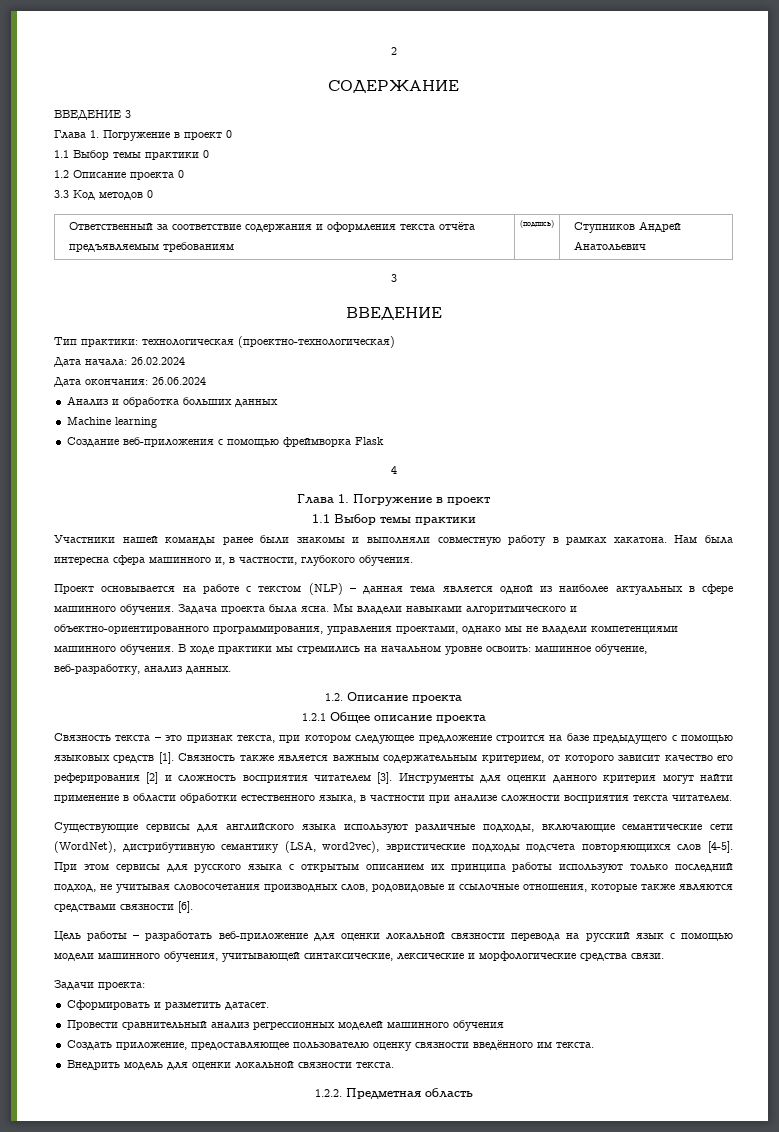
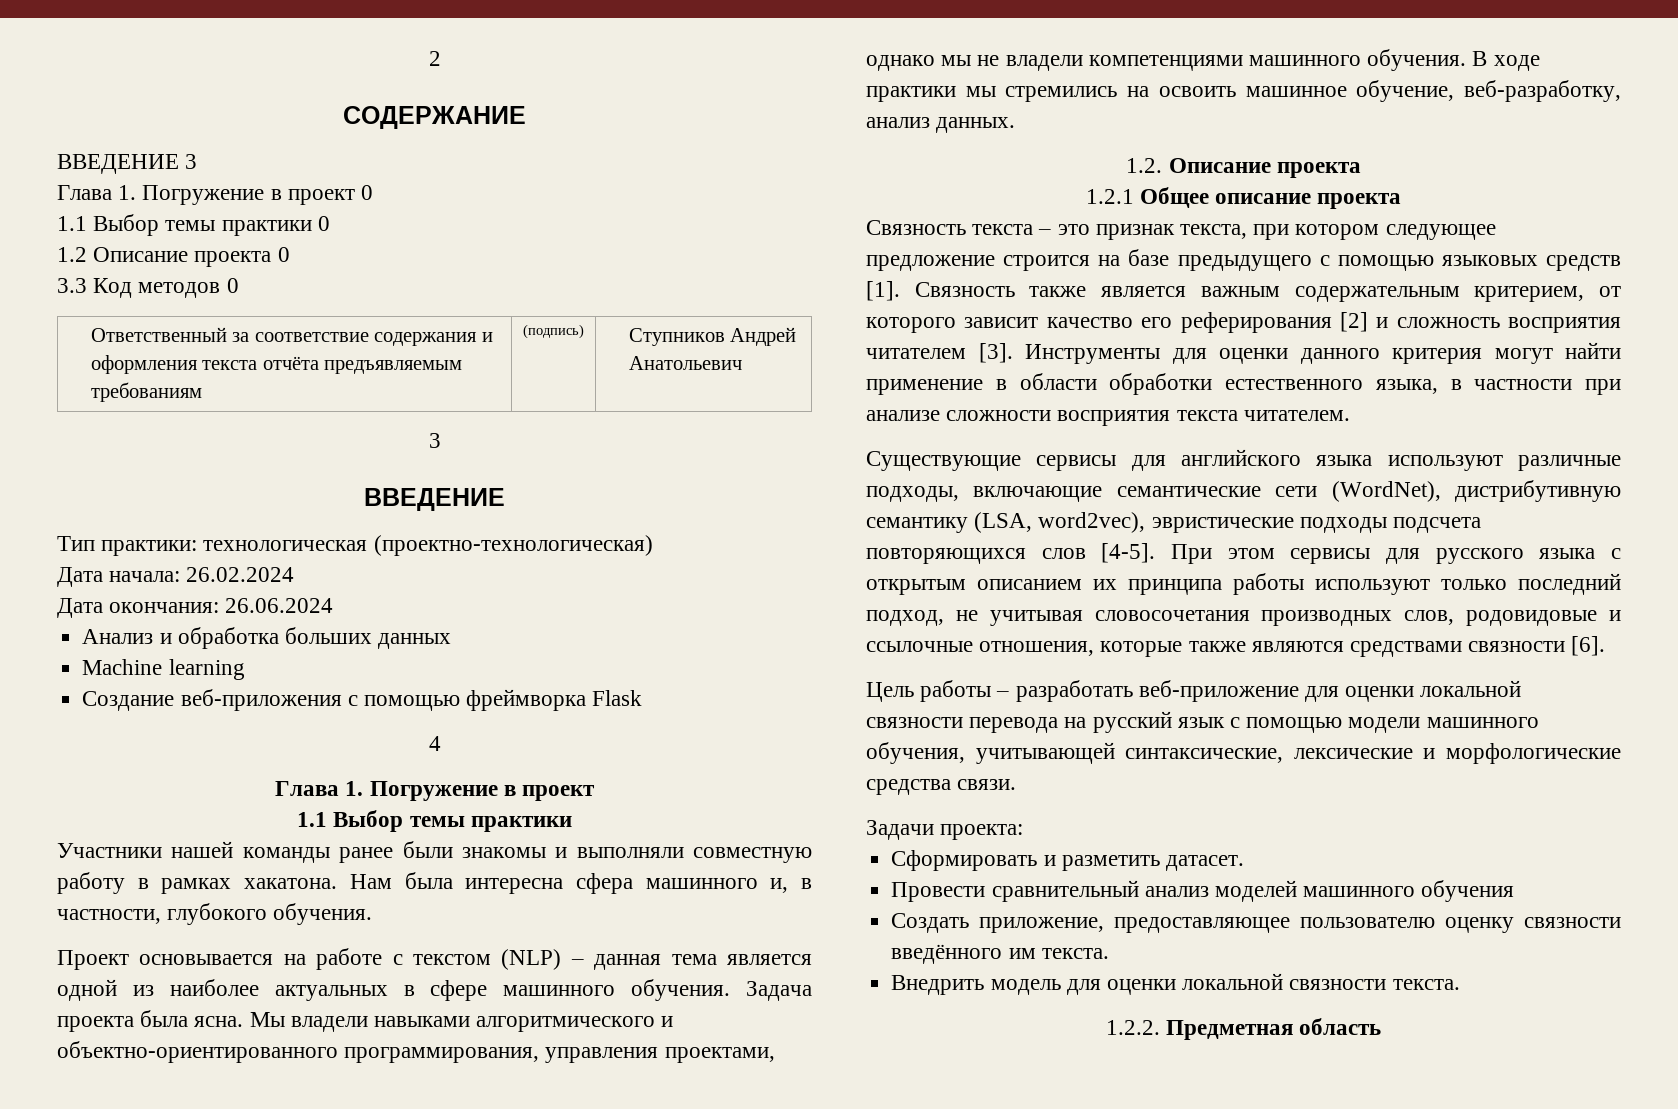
[381,645,531,655] начальном уровне освоить: -> [1158,86,1236,97] освоить
[252,1022,335,1030] регрессионных -> (1209, 891) none

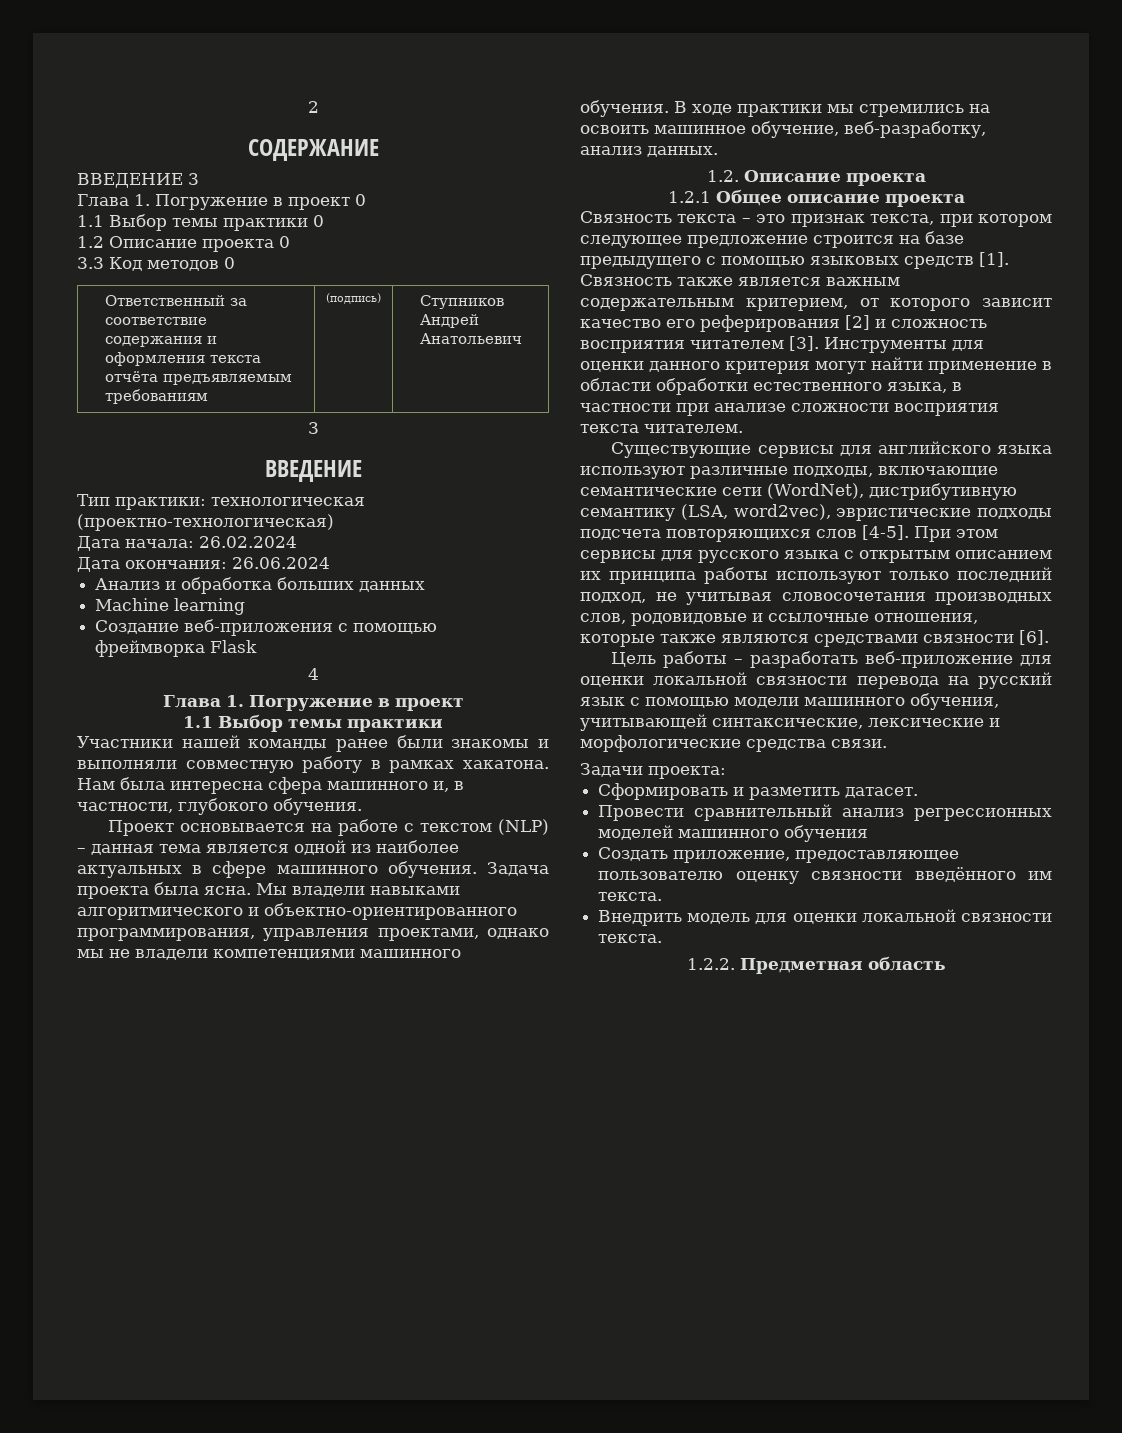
(1209, 891) none -> [914,808,1052,821] регрессионных

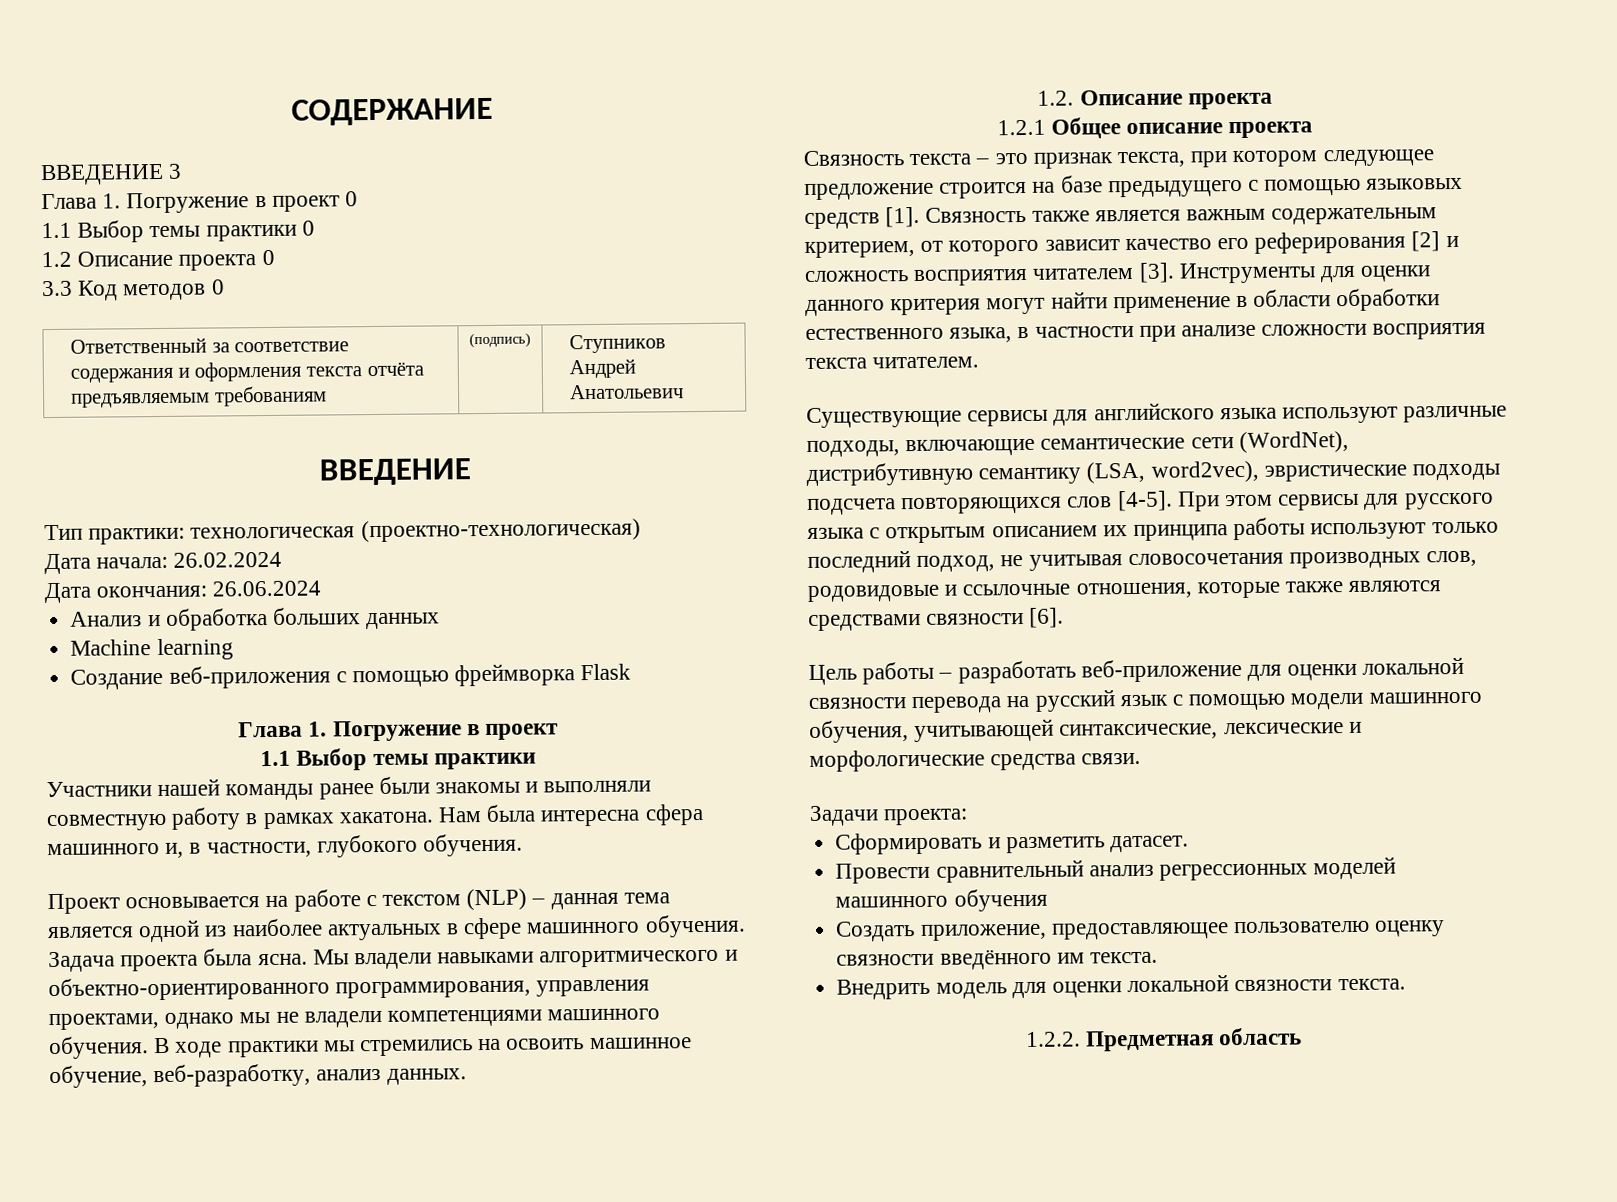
[307,101,319,113] 2 // -> (291, 111) none
[307,422,319,434] // 3 -> (685, 392) none
[307,668,319,680] // 4 -> (632, 672) none

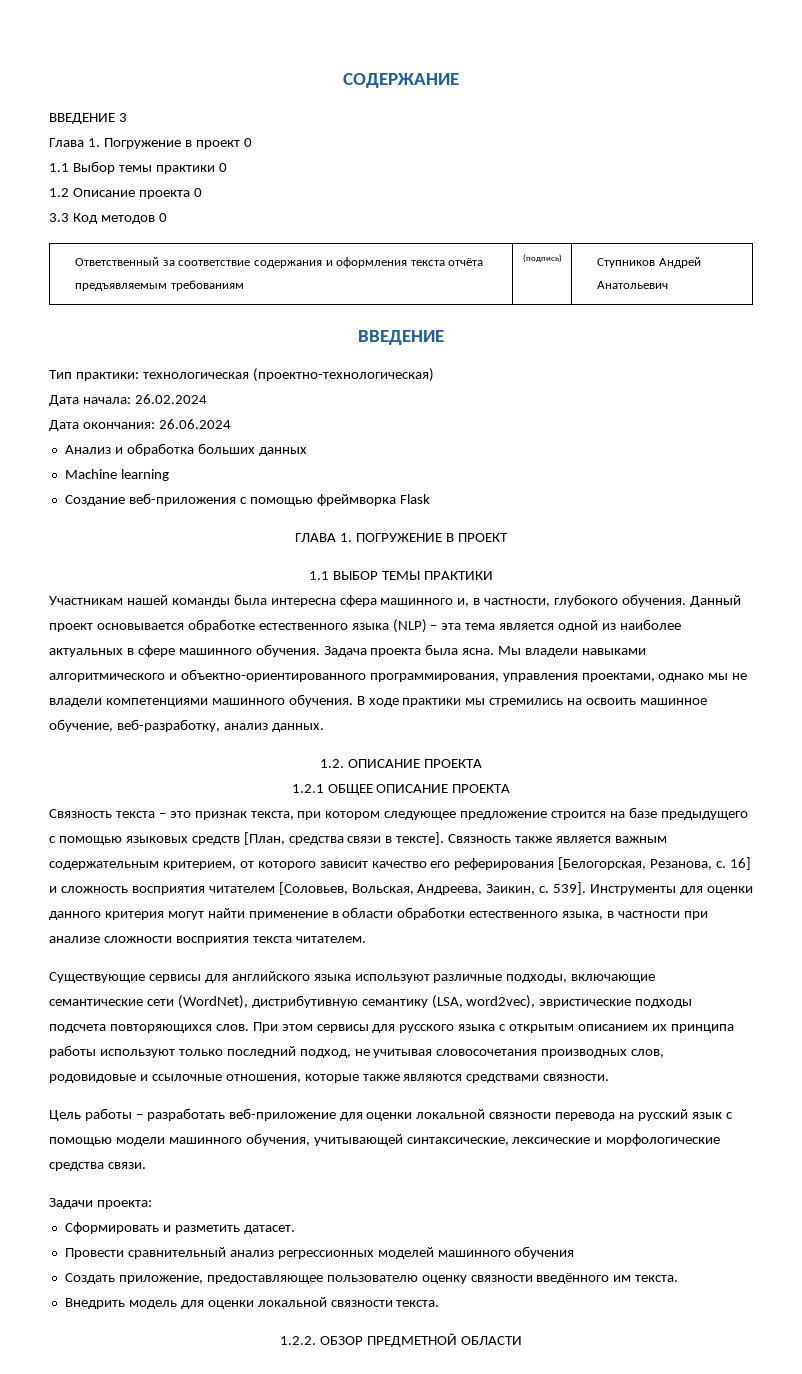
[238,720,559,742] [260,748,536,771] [46,776,652,801] [46,807,483,832] Глава 1. Погружение в проект // 1.1 Выбор темы практики // Участники нашей команды ранее были знакомы и выполняли совместную работу в рамках хакатона. Нам -> [295,533,508,542] [309,571,493,580] [49,595,230,607] ГЛАВА 1. ПОГРУЖЕНИЕ В ПРОЕКТ // 1.1 ВЫБОР ТЕМЫ ПРАКТИКИ // Участникам нашей команды
[47,889,462,915] // Проект основывается на работе с текстом -> [689,595,741,607] [49,619,389,632] Данный проект основывается обработке естественного языка
[550,892,619,910] данная -> [441,623,462,630] эта
[1079,89,1273,110] Описание проекта -> [348,759,482,768] ОПИСАНИЕ ПРОЕКТА
[1050,117,1314,139] Общее описание проекта -> [327,784,511,795] ОБЩЕЕ ОПИСАНИЕ ПРОЕКТА
[885,206,921,228] [1]. -> [243,832,445,845] [План, средства связи в тексте].
[1411,231,1459,252] [804,262,1175,287] [2] и сложность восприятия читателем [3]. -> [558,857,752,870] [49,882,587,895] [Белогорская, Резанова, с. 16] и сложность восприятия читателем [Соловьев, Вольская, Андреева, Заикин, с. 539].
[1067,490,1173,512] слов [4-5]. -> [215,1024,249,1031] слов.
[926,607,1065,628] связности [6]. -> [543,1074,610,1081] связности.
[1085,1027,1303,1052] Предметная область -> [320,1333,522,1347] ОБЗОР ПРЕДМЕТНОЙ ОБЛАСТИ

